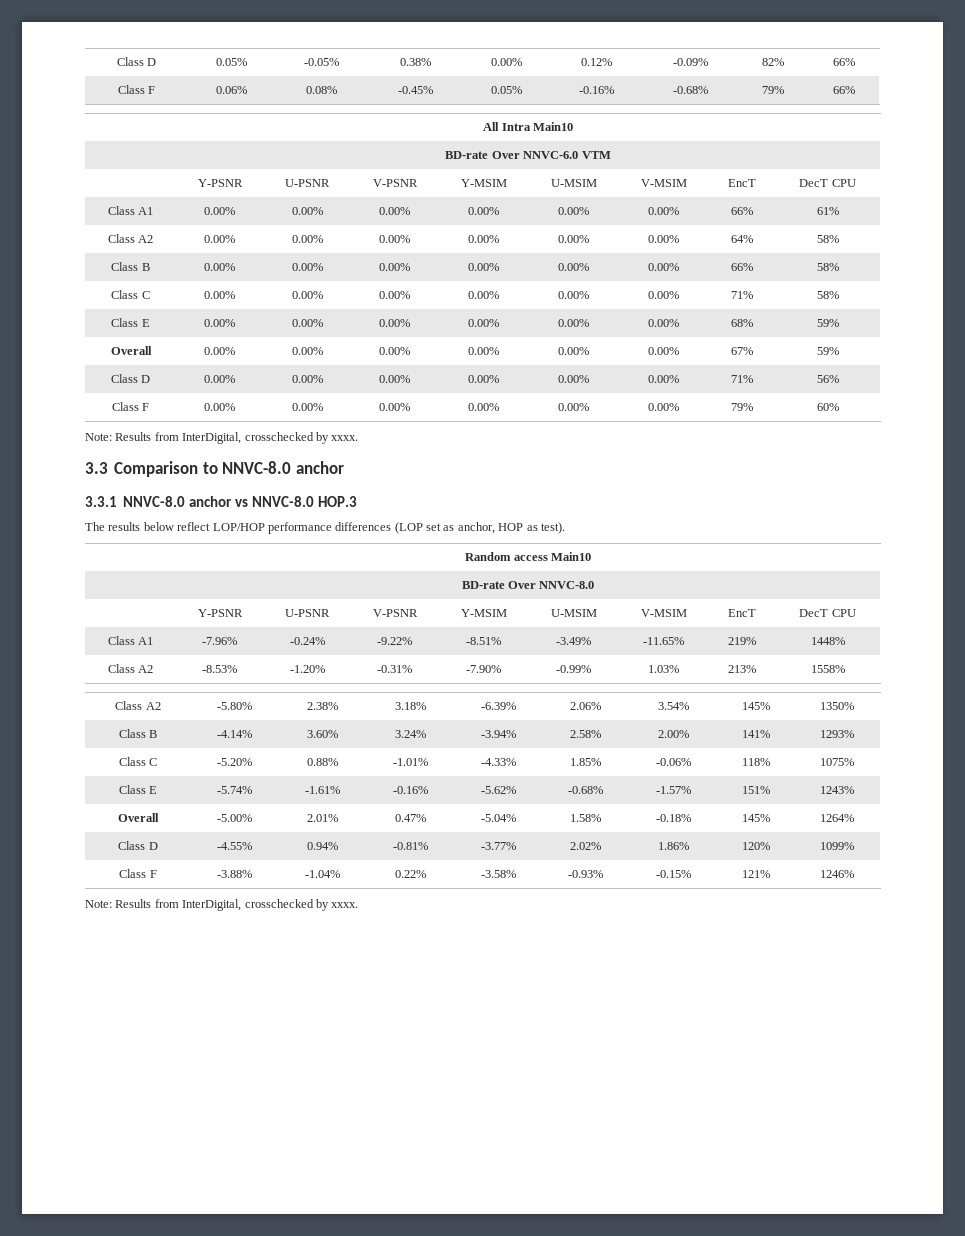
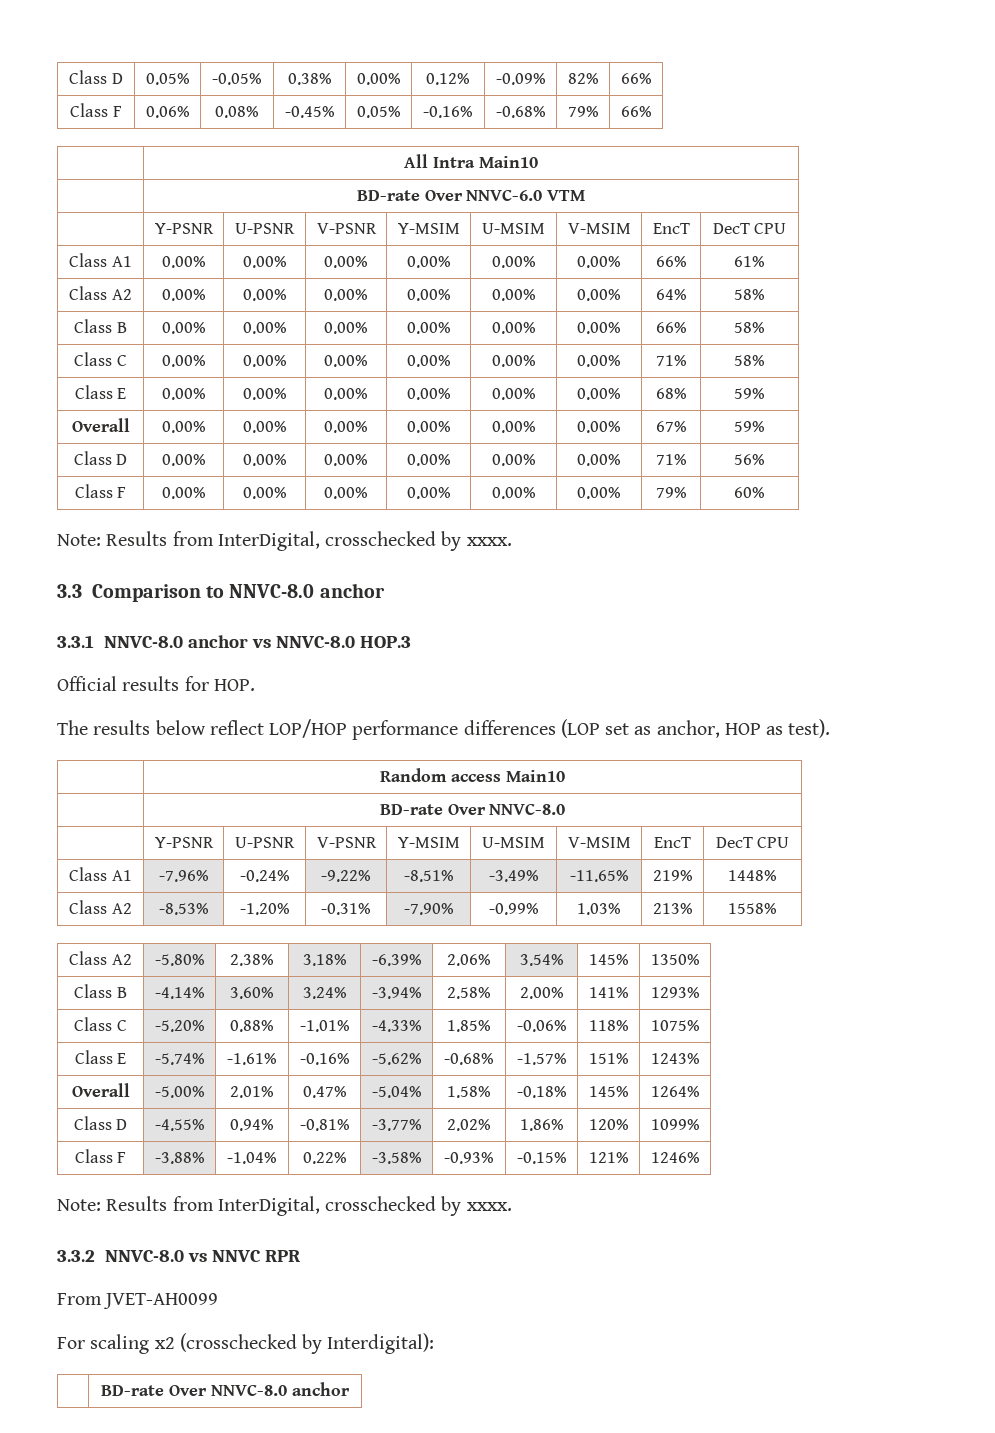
(357, 501) none -> [57,676,255,691] // Official results for HOP.
(359, 905) none -> [57,1250,300,1262] [57,1293,219,1309] [57,1333,435,1354] [101,1382,350,1396] // 3.3.2 NNVC-8.0 vs NNVC RPR // From JVET-AH0099 // For scaling x2 (crosschecked by Interdigital): // | BD-rate Over NNVC-8.0 anchor

